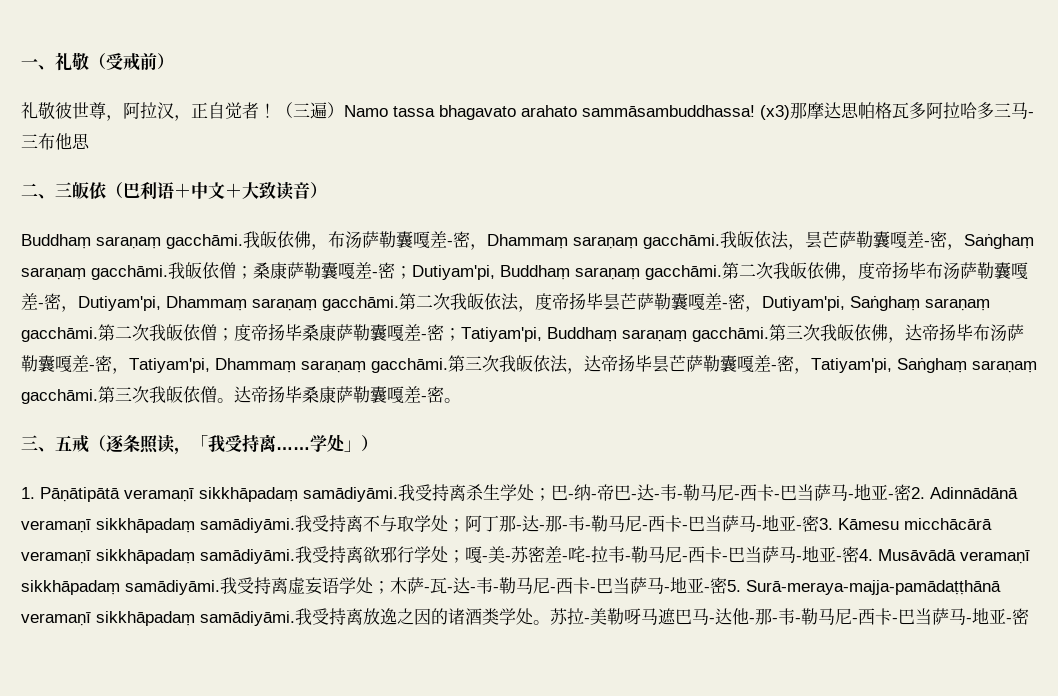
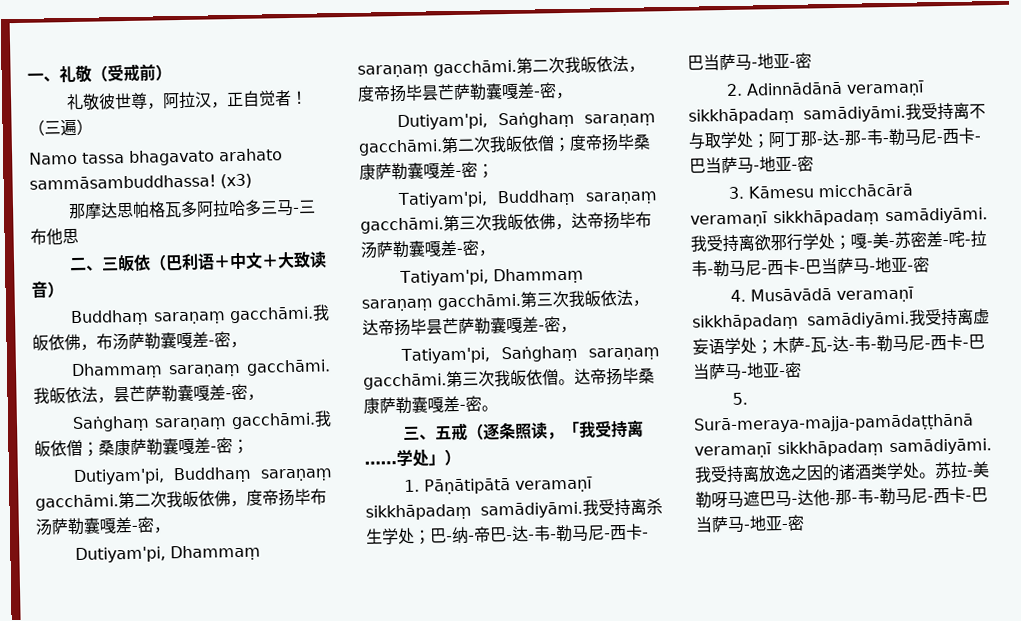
(344, 110) none -> (93, 126) //
(790, 112) none -> (252, 181) //
(487, 247) none -> (247, 344) //
(964, 247) none -> (264, 397) //
(412, 272) none -> (249, 446) //
(78, 309) none -> (171, 530) //
(762, 309) none -> (573, 95) //
(461, 334) none -> (494, 171) //
(129, 371) none -> (496, 253) //
(811, 371) none -> (577, 329) //
(911, 492) none -> (812, 60) //
(819, 523) none -> (814, 163) //
(859, 554) none -> (930, 264) //
(727, 585) none -> (802, 369) //

